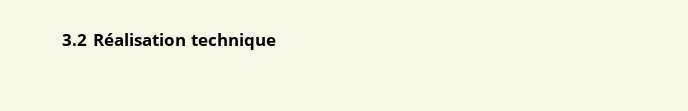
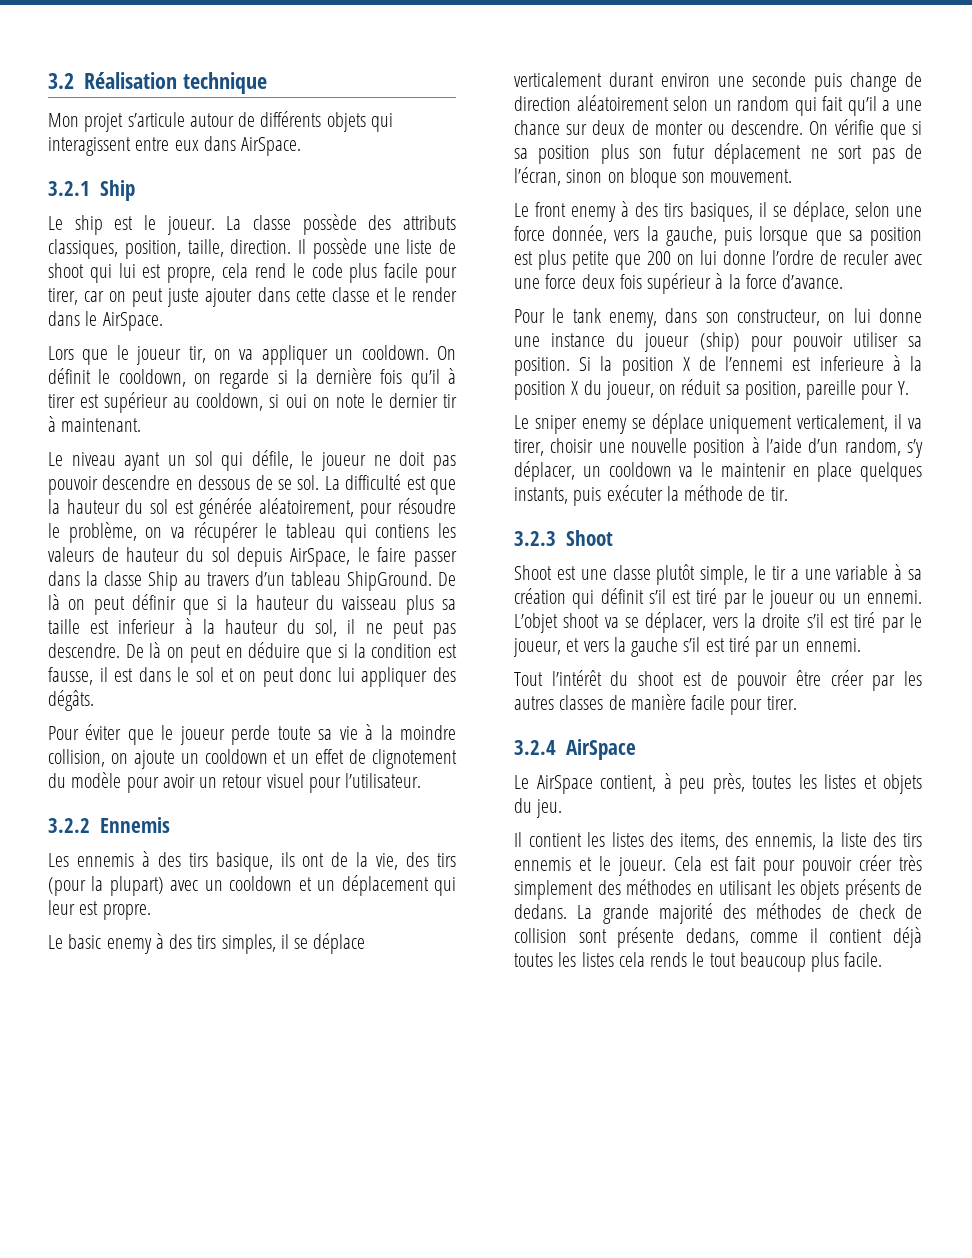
(276, 41) none -> [48,111,393,132] [48,136,302,156] [48,180,135,201] [48,214,456,235] [48,238,456,259] [48,263,457,283] [48,287,457,307] [48,311,163,331] [48,345,456,365] [48,368,457,389] [48,392,457,413] [48,416,142,432] [48,450,456,471] [48,474,456,495] [48,498,456,519] [48,522,457,543] [48,547,458,567] [48,571,456,591] [48,594,456,615] [48,618,457,639] [48,642,458,663] [48,667,456,687] [48,690,94,711] [48,724,456,745] [48,749,458,769] [48,772,422,793] [48,817,170,833] [48,851,457,872] [48,875,457,896] [48,900,151,920] [48,933,366,954] [514,72,922,92] [514,95,922,116] [514,119,922,140] [514,143,922,164] [514,167,793,188] [514,201,922,222] [514,225,922,246] [514,250,922,270] [514,273,844,294] [514,308,922,328] [514,332,922,352] [514,355,922,376] [514,379,909,400] [514,413,922,434] [514,437,923,458] [514,461,922,482] [514,485,788,506] [514,530,613,546] [514,564,922,585] [514,588,922,609] [514,612,922,633] [513,636,861,657] [514,670,923,691] [514,694,797,715] [514,739,636,760] [514,773,922,794] [514,798,563,818] [514,832,922,850] [514,855,922,876] [514,879,922,900] [514,903,922,924] [514,927,922,948] [514,952,883,972] // Mon projet s’articule autour de différents objets qui interagissent entre eux dans AirSpace. // 3.2.1 Ship // Le ship est le joueur. La classe possède des attributs classiques, position, taille, direction. Il possède une liste de shoot qui lui est propre, cela rend le code plus facile pour tirer, car on peut juste ajouter dans cette classe et le render dans le AirSpace. // Lors que le joueur tir, on va appliquer un cooldown. On définit le cooldown, on regarde si la dernière fois qu’il à tirer est supérieur au cooldown, si oui on note le dernier tir à maintenant. // Le niveau ayant un sol qui défile, le joueur ne doit pas pouvoir descendre en dessous de se sol. La difficulté est que la hauteur du sol est générée aléatoirement, pour résoudre le problème, on va récupérer le tableau qui contiens les valeurs de hauteur du sol depuis AirSpace, le faire passer dans la classe Ship au travers d’un tableau ShipGround. De là on peut définir que si la hauteur du vaisseau plus sa taille est inferieur à la hauteur du sol, il ne peut pas descendre. De là on peut en déduire que si la condition est fausse, il est dans le sol et on peut donc lui appliquer des dégâts. // Pour éviter que le joueur perde toute sa vie à la moindre collision, on ajoute un cooldown et un effet de clignotement du modèle pour avoir un retour visuel pour l’utilisateur. // 3.2.2 Ennemis // Les ennemis à des tirs basique, ils ont de la vie, des tirs (pour la plupart) avec un cooldown et un déplacement qui leur est propre. // Le basic enemy à des tirs simples, il se déplace verticalement durant environ une seconde puis change de direction aléatoirement selon un random qui fait qu’il a une chance sur deux de monter ou descendre. On vérifie que si sa position plus son futur déplacement ne sort pas de l’écran, sinon on bloque son mouvement. // Le front enemy à des tirs basiques, il se déplace, selon une force donnée, vers la gauche, puis lorsque que sa position est plus petite que 200 on lui donne l’ordre de reculer avec une force deux fois supérieur à la force d’avance. // Pour le tank enemy, dans son constructeur, on lui donne une instance du joueur (ship) pour pouvoir utiliser sa position. Si la position X de l’ennemi est inferieure à la position X du joueur, on réduit sa position, pareille pour Y. // Le sniper enemy se déplace uniquement verticalement, il va tirer, choisir une nouvelle position à l’aide d’un random, s’y déplacer, un cooldown va le maintenir en place quelques instants, puis exécuter la méthode de tir. // 3.2.3 Shoot // Shoot est une classe plutôt simple, le tir a une variable à sa création qui définit s’il est tiré par le joueur ou un ennemi. L’objet shoot va se déplacer, vers la droite s’il est tiré par le joueur, et vers la gauche s’il est tiré par un ennemi. // Tout l’intérêt du shoot est de pouvoir être créer par les autres classes de manière facile pour tirer. // 3.2.4 AirSpace // Le AirSpace contient, à peu près, toutes les listes et objets du jeu. // Il contient les listes des items, des ennemis, la liste des tirs ennemis et le joueur. Cela est fait pour pouvoir créer très simplement des méthodes en utilisant les objets présents de dedans. La grande majorité des méthodes de check de collision sont présente dedans, comme il contient déjà toutes les listes cela rends le tout beaucoup plus facile.

